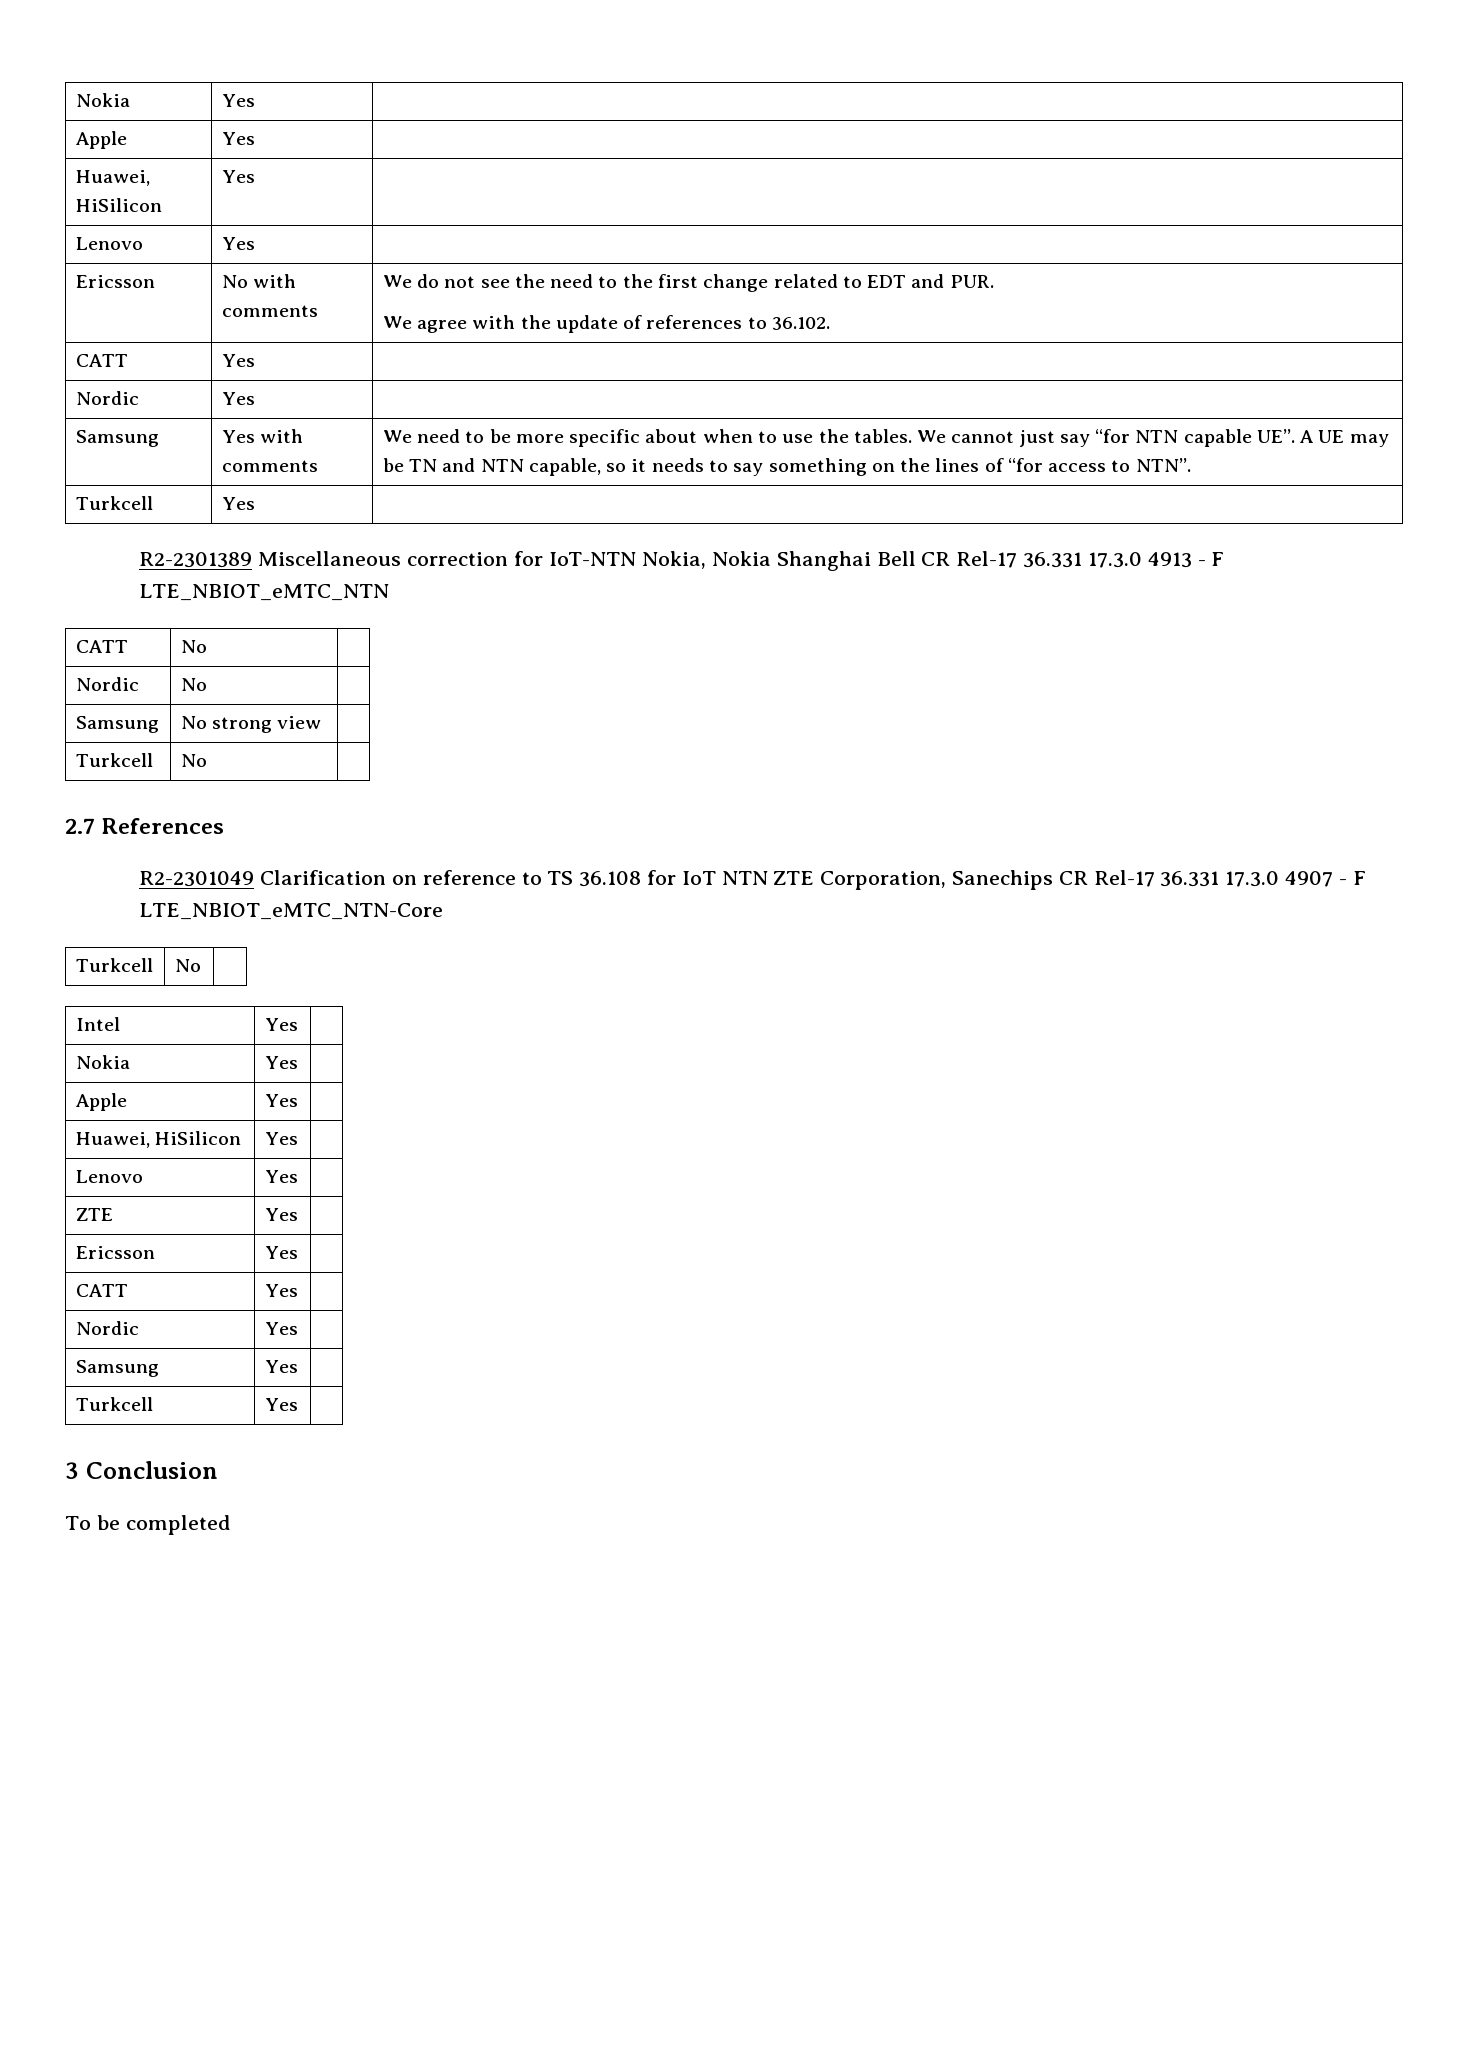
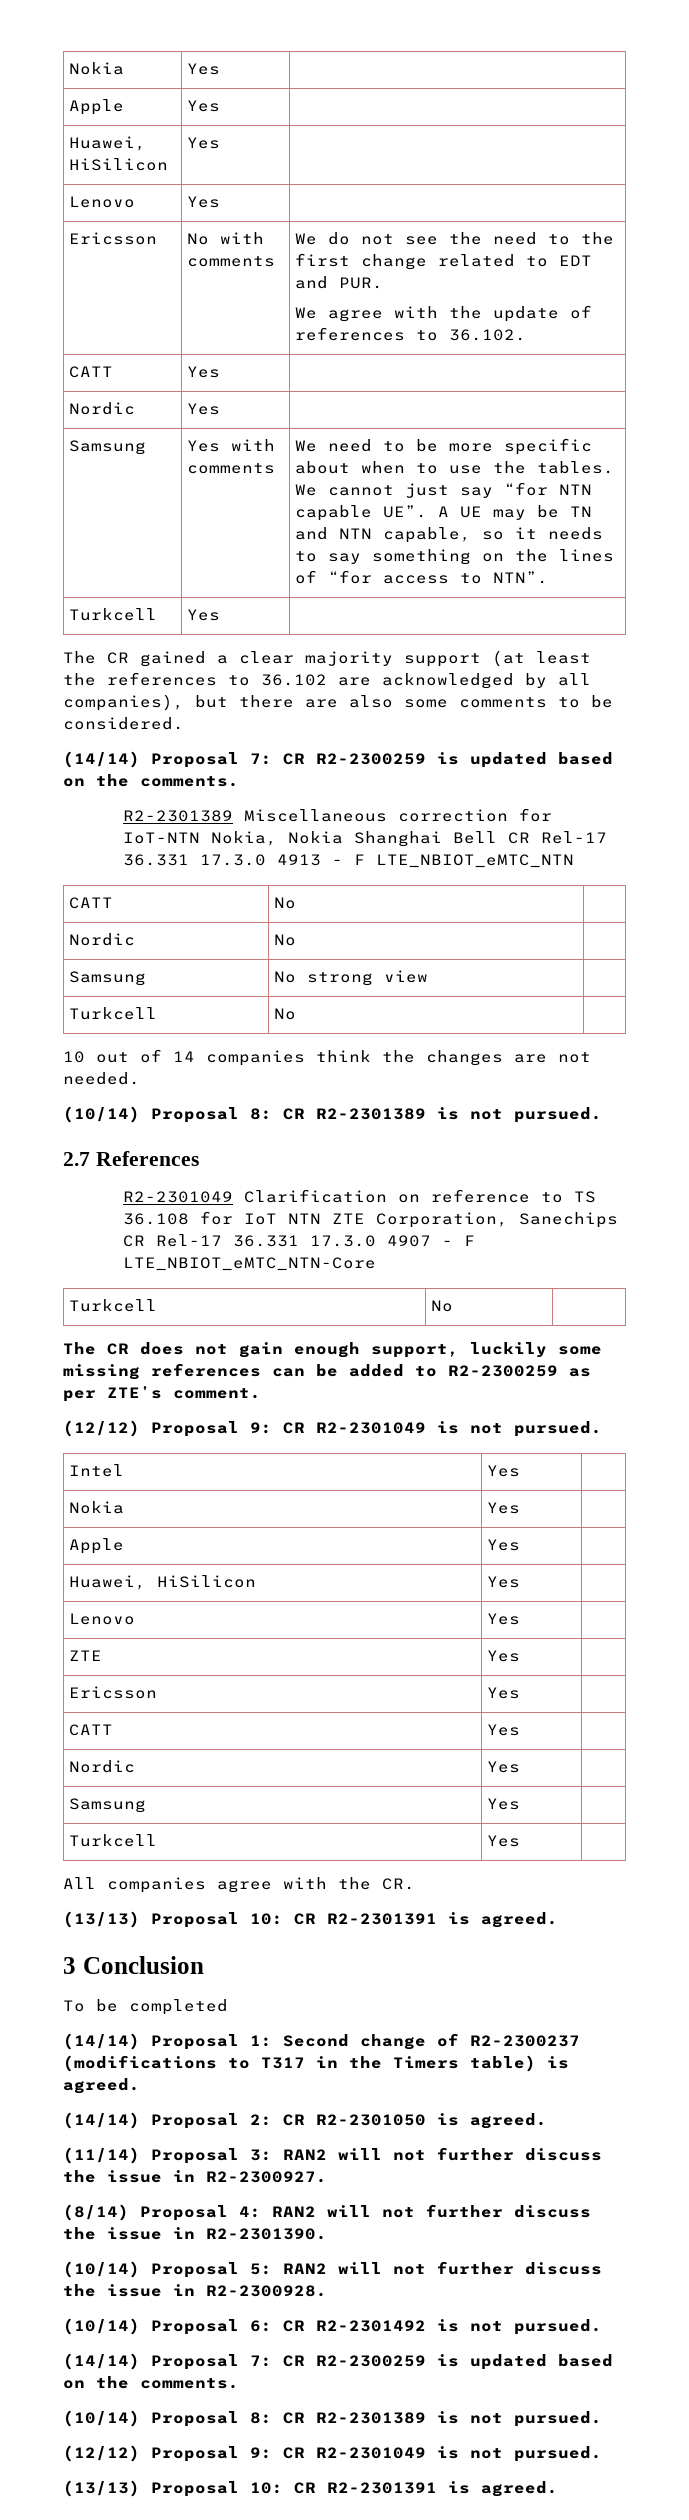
(255, 503) none -> [63,650,591,667] [63,672,591,689] [63,694,613,711] [63,717,184,730] [63,751,613,768] [63,774,239,787] // The CR gained a clear majority support (at least the references to 36.102 are acknowledged by all companies), but there are also some comments to be considered. // (14/14) Proposal 7: CR R2-2300259 is updated based on the comments.
(207, 760) none -> [63,1049,591,1066] [63,1072,140,1085] [63,1106,602,1123] // 10 out of 14 companies think the changes are not needed. // (10/14) Proposal 8: CR R2-2301389 is not pursued.
(201, 965) none -> [63,1342,602,1358] [63,1363,591,1380] [63,1386,261,1402] [63,1420,602,1437] // The CR does not gain enough support, luckily some missing references can be added to R2-2300259 as per ZTE’s comment. // (12/12) Proposal 9: CR R2-2301049 is not pursued.
(298, 1404) none -> [63,1877,415,1893] [63,1911,558,1928] // All companies agree with the CR. // (13/13) Proposal 10: CR R2-2301391 is agreed.
(231, 1525) none -> [63,2033,580,2050] [63,2055,569,2072] [63,2078,140,2094] [63,2112,547,2129] [63,2147,602,2164] [63,2170,327,2183] [63,2204,591,2221] [63,2227,327,2240] [63,2261,602,2278] [63,2284,327,2297] [63,2318,602,2335] [63,2353,613,2370] [63,2376,239,2389] [63,2410,602,2427] [63,2445,602,2462] [63,2480,558,2497] // (14/14) Proposal 1: Second change of R2-2300237 (modifications to T317 in the Timers table) is agreed. // (14/14) Proposal 2: CR R2-2301050 is agreed. // (11/14) Proposal 3: RAN2 will not further discuss the issue in R2-2300927. // (8/14) Proposal 4: RAN2 will not further discuss the issue in R2-2301390. // (10/14) Proposal 5: RAN2 will not further discuss the issue in R2-2300928. // (10/14) Proposal 6: CR R2-2301492 is not pursued. // (14/14) Proposal 7: CR R2-2300259 is updated based on the comments. // (10/14) Proposal 8: CR R2-2301389 is not pursued. // (12/12) Proposal 9: CR R2-2301049 is not pursued. // (13/13) Proposal 10: CR R2-2301391 is agreed.

